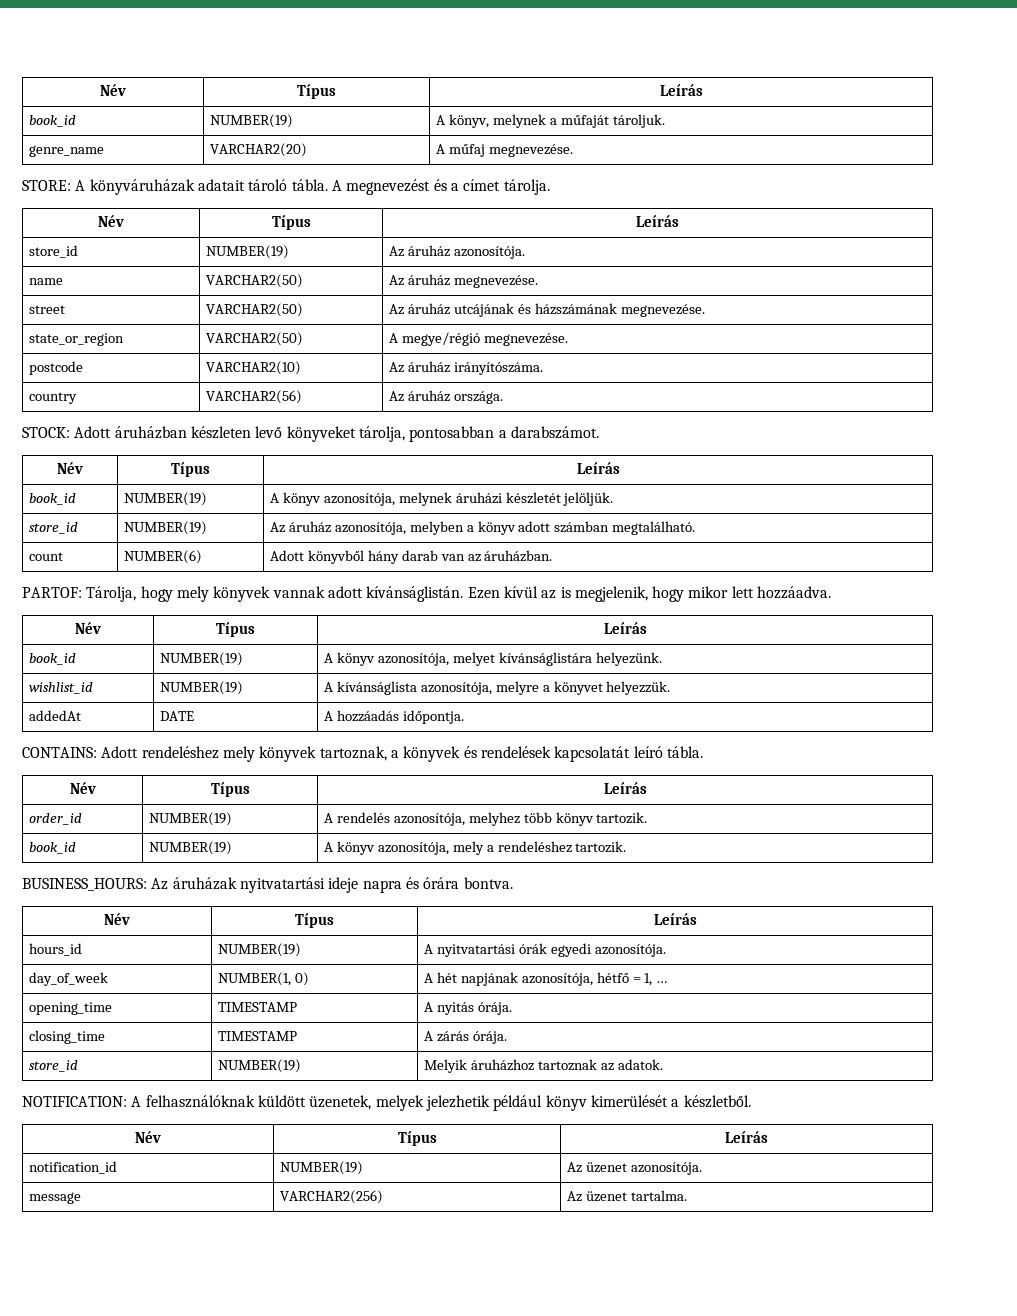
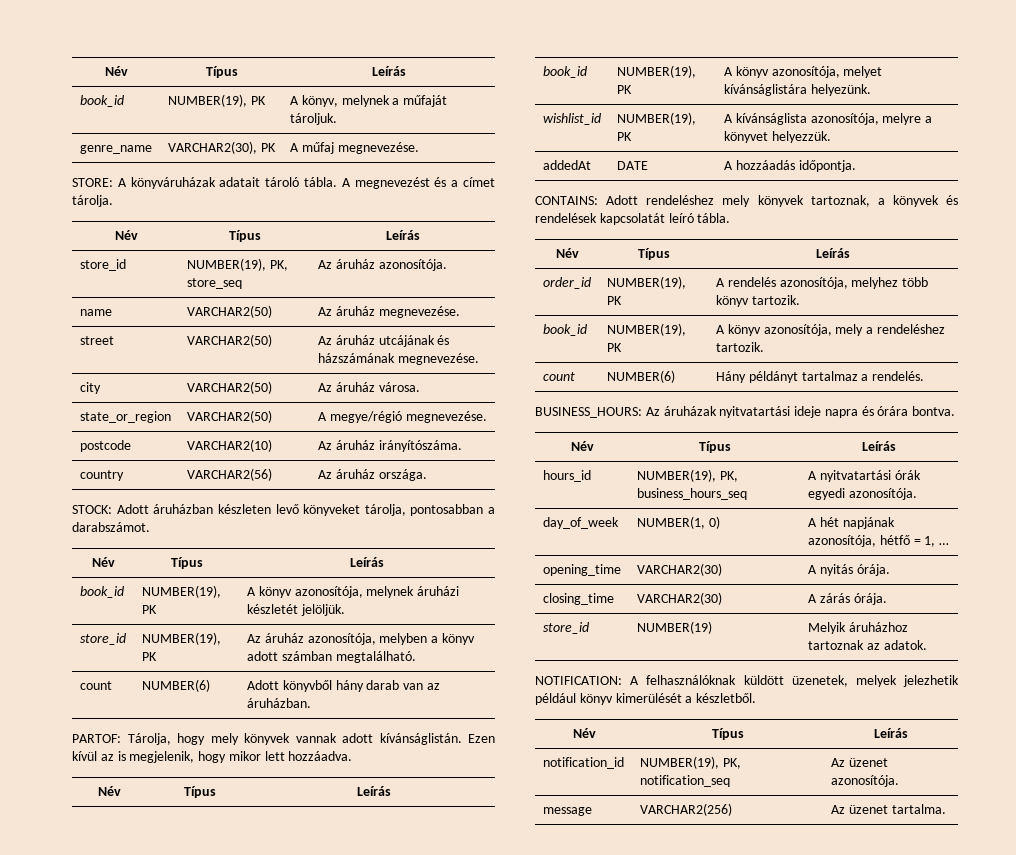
[100,84,126,96] [297,84,336,99] [659,84,703,96] [28,115,76,127] [209,114,293,128] Név | Típus | Leírás // book_id | NUMBER(19) -> [105,66,128,76] [205,66,238,78] [371,66,406,76] [79,95,124,107] [167,94,266,107] Név | Típus | Leírás // book_id | NUMBER(19), PK
[209,143,307,157] VARCHAR2(20) -> [167,141,276,154] VARCHAR2(30), PK
[205,245,289,259] NUMBER(19) -> [186,258,288,271] [186,278,242,289] NUMBER(19), PK, store_seq
(705, 310) none -> [79,382,101,394] [186,381,272,394] [317,382,420,392] // city | VARCHAR2(50) | Az áruház városa.
[123,492,207,506] NUMBER(19) -> [141,585,221,598] [141,605,157,614] NUMBER(19), PK
[123,521,207,535] NUMBER(19) -> [141,632,221,645] [141,652,157,661] NUMBER(19), PK
[159,652,243,666] NUMBER(19) -> [616,65,696,78] [616,85,632,94] NUMBER(19), PK
[159,681,243,695] NUMBER(19) -> [616,112,696,125] [616,132,632,141] NUMBER(19), PK
[148,812,232,826] NUMBER(19) -> [606,276,686,289] [606,296,622,305] NUMBER(19), PK
[148,841,232,855] NUMBER(19) -> [606,323,686,336] [606,343,622,352] NUMBER(19), PK
(627, 847) none -> [542,372,575,381] [606,370,675,383] [715,371,925,383] // count | NUMBER(6) | Hány példányt tartalmaz a rendelés.
[217,943,301,957] NUMBER(19) -> [636,469,738,482] [636,488,747,500] NUMBER(19), PK, business_hours_seq
[217,1002,297,1012] TIMESTAMP -> [636,563,722,576] VARCHAR2(30)
[217,1031,297,1041] TIMESTAMP -> [636,592,722,605] VARCHAR2(30)
[279,1161,363,1175] NUMBER(19) -> [639,756,741,769] [639,775,730,787] NUMBER(19), PK, notification_seq

